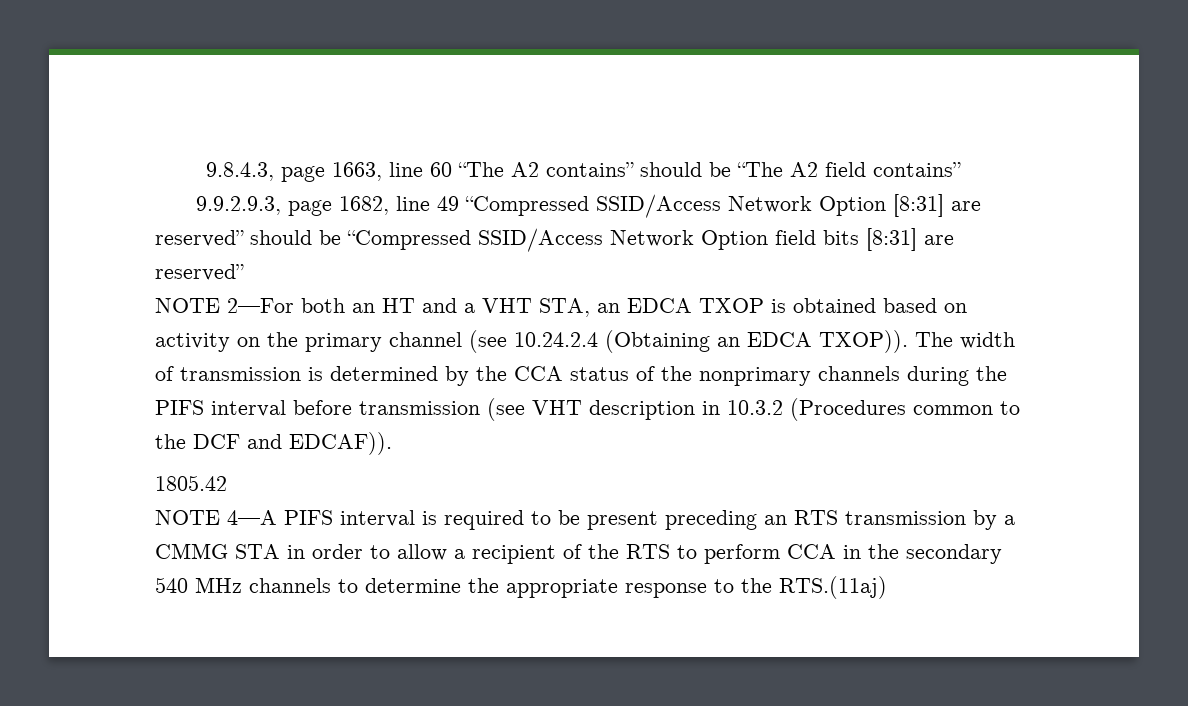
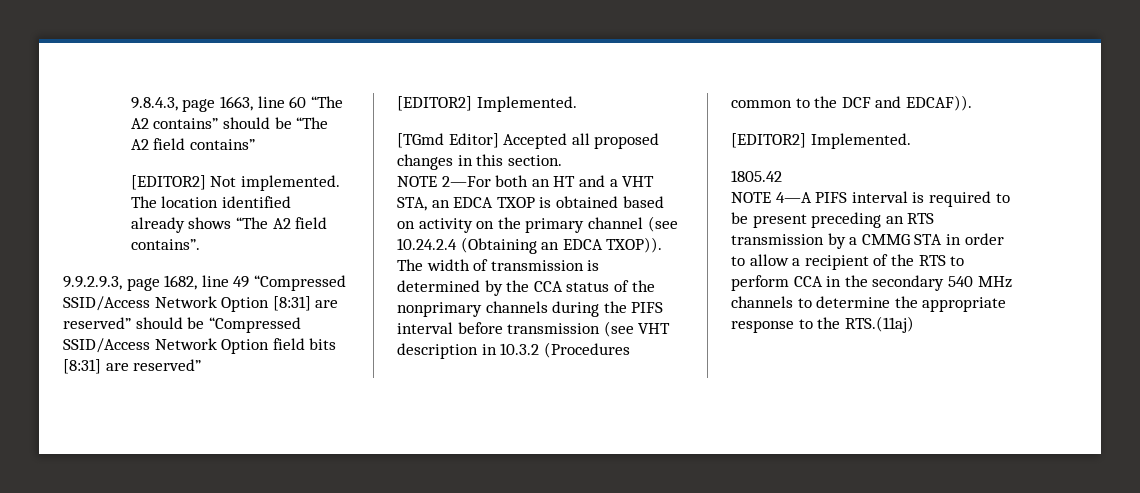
(962, 169) none -> [130,175,340,191] [130,196,291,208] [130,217,328,233] [130,239,200,250] // [EDITOR2] Not implemented. The location identified already shows “The A2 field contains”.
(244, 272) none -> [397,96,577,112] [397,133,660,149] [397,154,562,170] // [EDITOR2] Implemented. // [TGmd Editor] Accepted all proposed changes in this section.
(392, 443) none -> [731,133,911,149] // [EDITOR2] Implemented.

